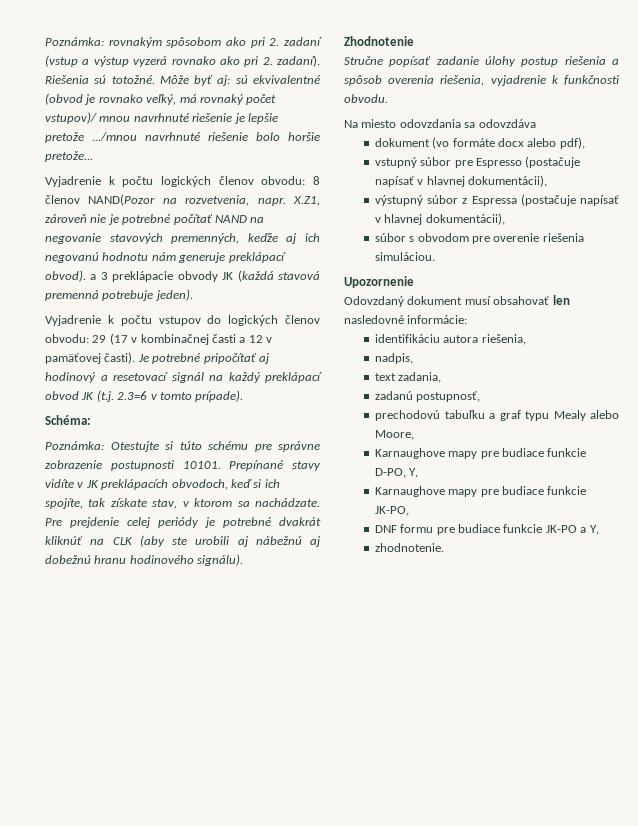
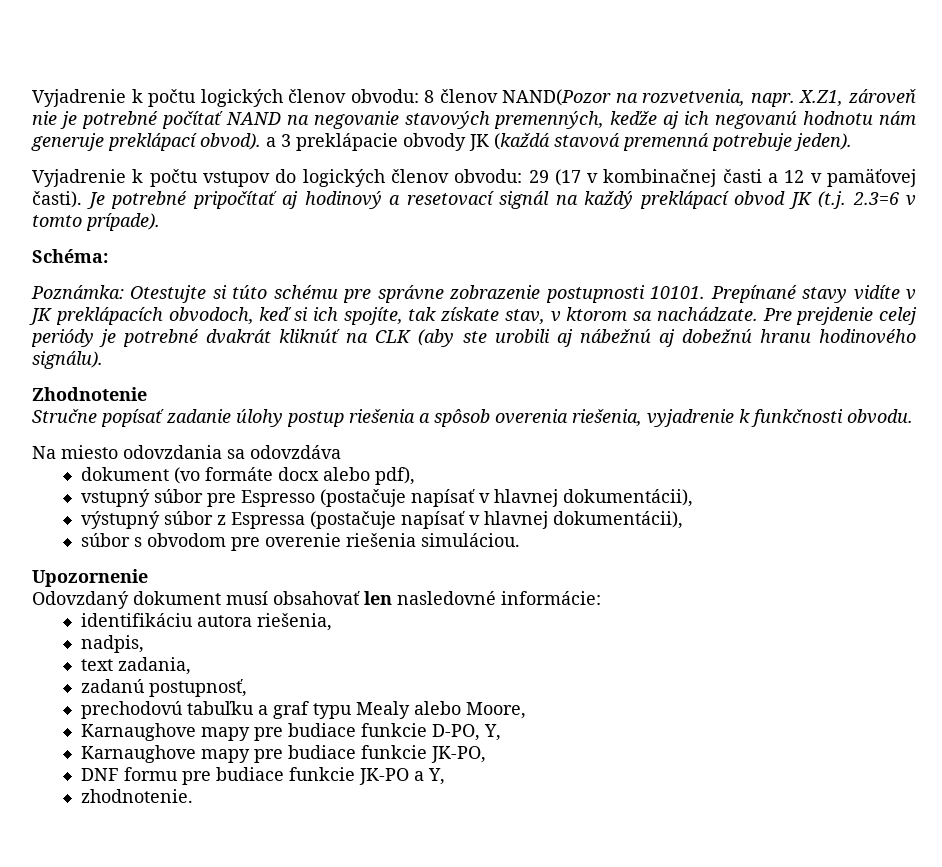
[45,37,322,48] [45,55,320,67] [45,75,321,86] [45,93,277,105] [45,112,278,124] [45,132,320,143] [45,151,93,162] Poznámka: rovnakým spôsobom ako pri 2. zadaní (vstup a výstup vyzerá rovnako ako pri 2. zadaní). Riešenia sú totožné. Môže byť aj: sú ekvivalentné (obvod je rovnako veľký, má rovnaký počet vstupov)/ mnou navrhnuté riešenie je lepšie pretože .../mnou navrhnuté riešenie bolo horšie pretože... // -> (32, 98) none

